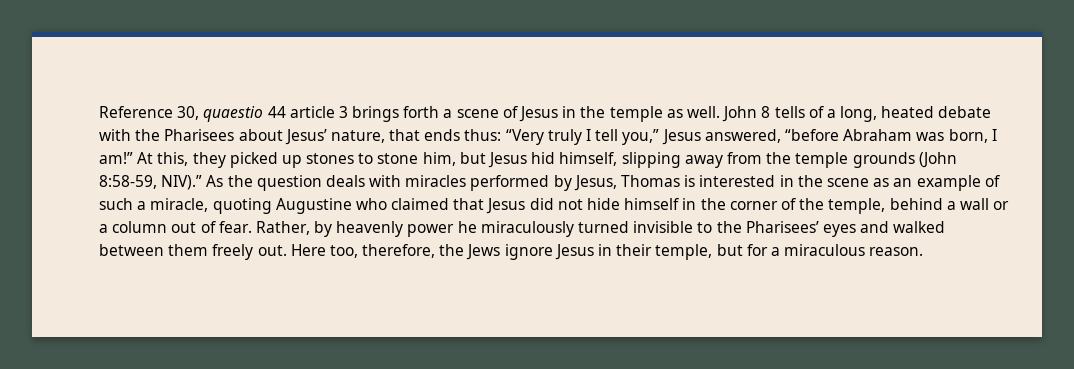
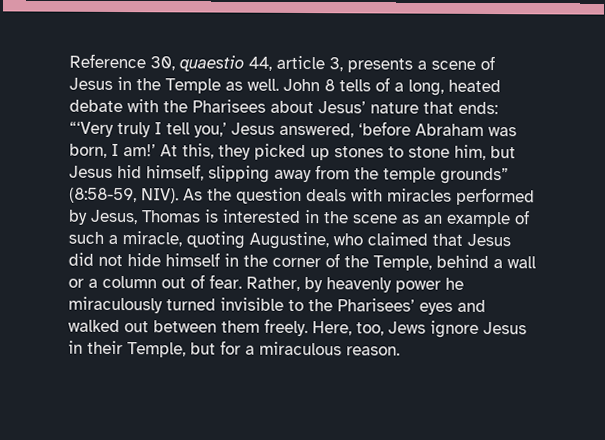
[267,106,440,122] 44 article 3 brings forth -> [248,55,413,73] 44, article 3, presents
[609,106,663,122] temple -> [165,78,221,94] Temple
[330,129,544,145] nature, that ends thus: “Very -> [370,101,498,115] [69,121,114,137] nature that ends: “‘Very
[622,129,660,145] you,” -> [194,122,227,138] you,’
[784,129,839,141] “before -> [358,121,411,136] ‘before
[99,152,133,164] am!” -> [123,144,156,157] am!’
[852,152,957,168] [99,175,203,190] grounds (John 8:58-59, NIV).” -> [440,167,509,185] [69,187,179,204] grounds” (8:58-59, NIV).
[275,198,352,214] Augustine -> [249,231,329,250] Augustine,
[828,198,886,214] temple, -> [373,255,432,271] Temple,
(946, 227) none -> [124,321,149,333] out
[212,244,465,260] freely out. Here too, therefore, the -> [264,318,384,337] freely. Here, too,
[655,244,713,260] temple, -> [127,342,186,358] Temple,

